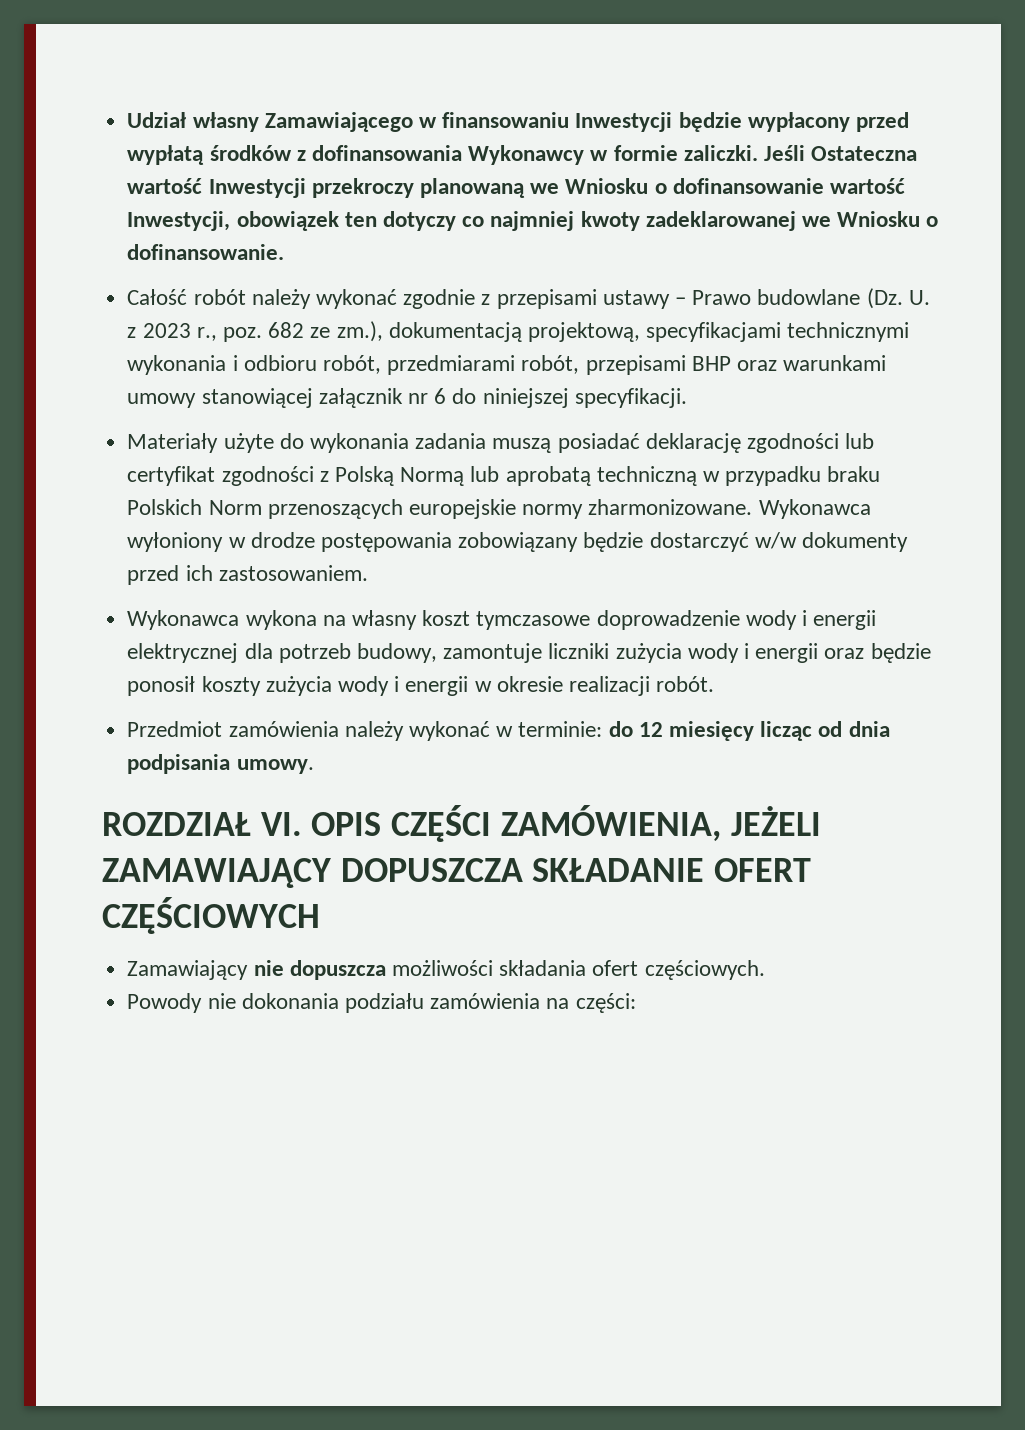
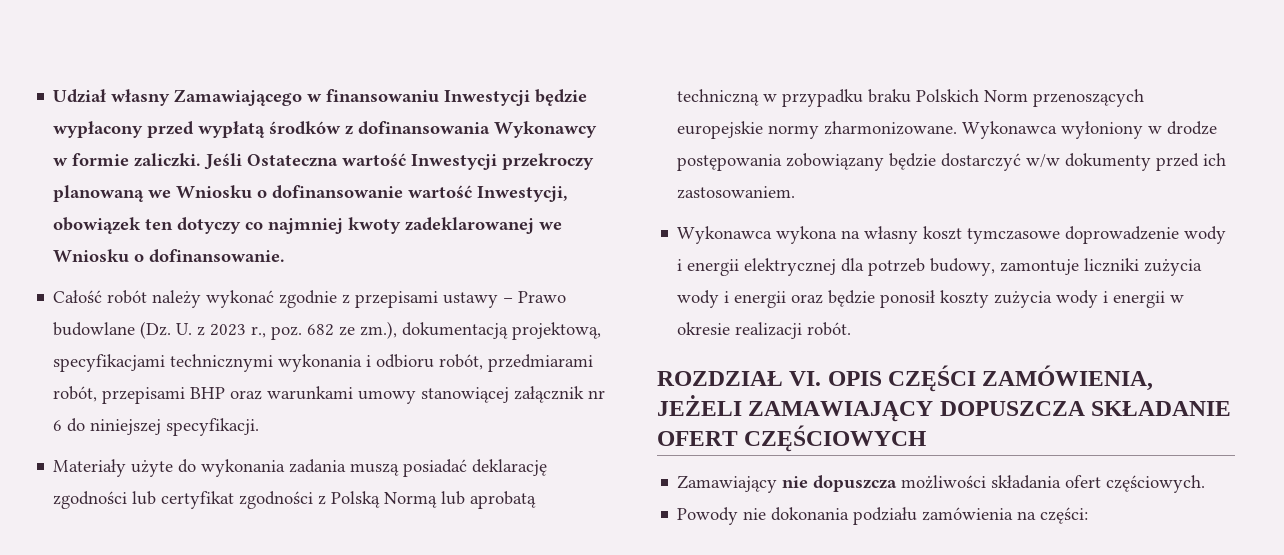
[127,721,890,741] [127,754,314,774] // Przedmiot zamówienia należy wykonać w terminie: do 12 miesięcy licząc od dnia podpisania umowy. -> (852, 329) none

